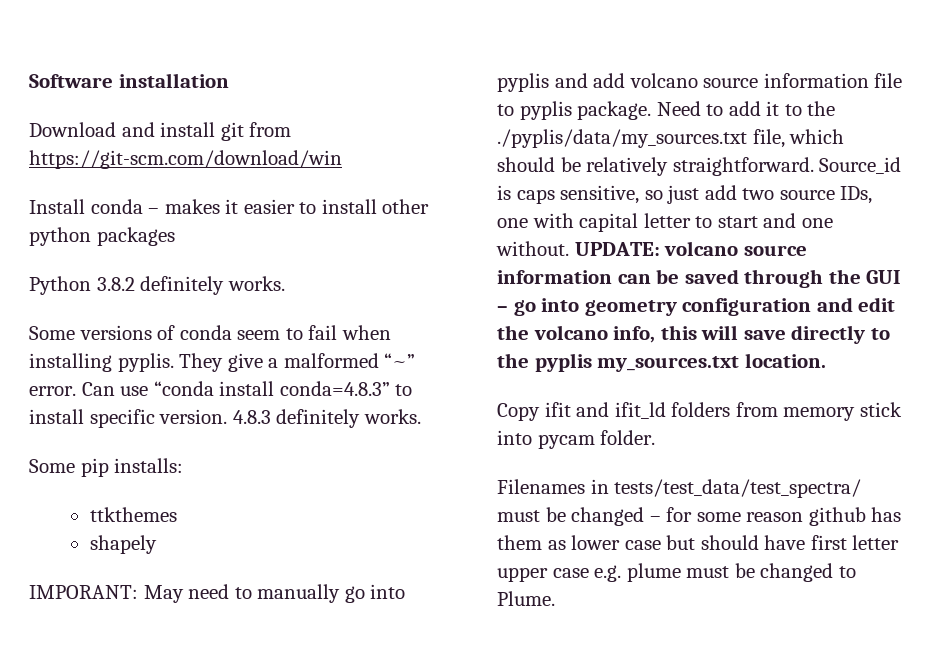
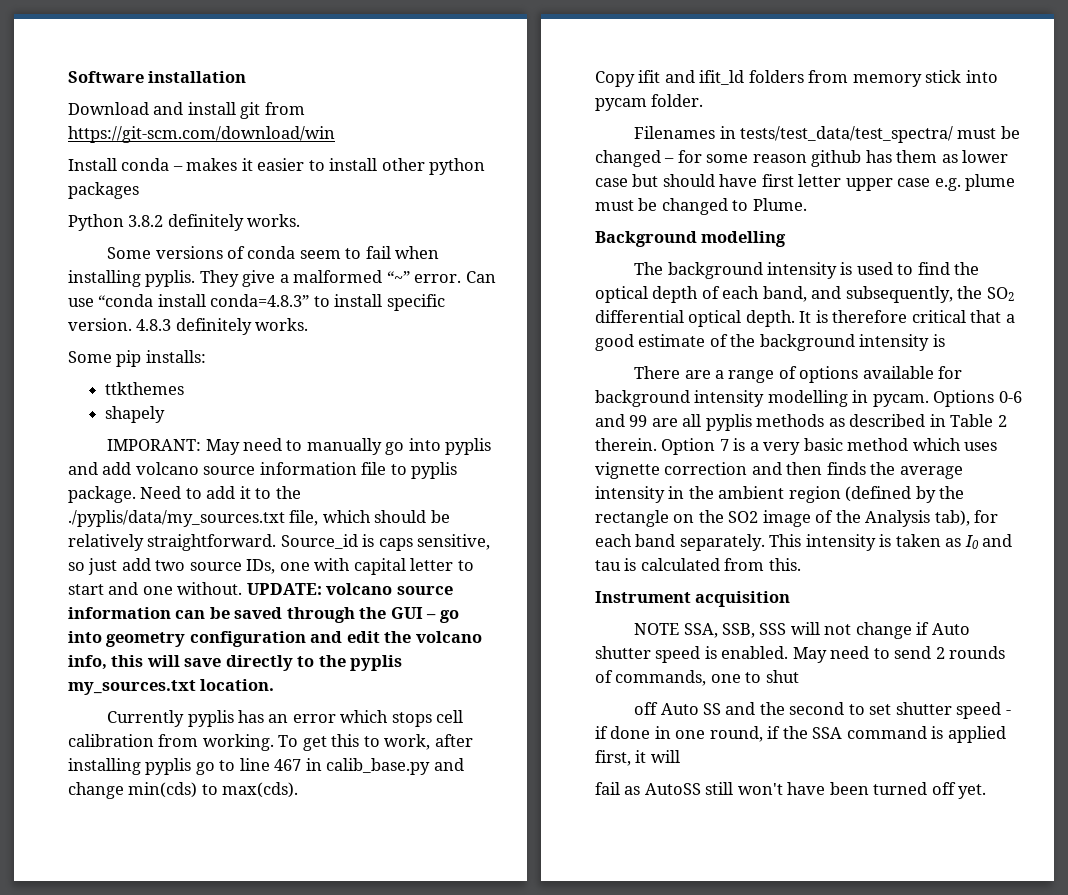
(826, 360) none -> [107,710,464,727] [68,734,473,751] [68,758,464,775] [68,782,299,799] // Currently pyplis has an error which stops cell calibration from working. To get this to work, after installing pyplis go to line 467 in calib_base.py and change min(cds) to max(cds).
(555, 598) none -> [595,231,787,247] [634,262,980,279] [595,286,1014,303] [595,310,1015,327] [595,334,945,351] [634,366,963,383] [595,390,1022,407] [595,414,1007,431] [595,438,998,455] [595,462,963,479] [595,486,965,503] [595,510,999,527] [595,534,1013,551] [595,558,801,571] [595,591,791,607] [634,622,970,639] [595,646,1006,663] [595,670,799,686] [634,702,1011,719] [595,726,1006,743] [595,750,680,766] [595,782,987,799] // Background modelling // The background intensity is used to find the optical depth of each band, and subsequently, the SO2 differential optical depth. It is therefore critical that a good estimate of the background intensity is // There are a range of options available for background intensity modelling in pycam. Options 0-6 and 99 are all pyplis methods as described in Table 2 therein. Option 7 is a very basic method which uses vignette correction and then finds the average intensity in the ambient region (defined by the rectangle on the SO2 image of the Analysis tab), for each band separately. This intensity is taken as I0 and tau is calculated from this. // Instrument acquisition // NOTE SSA, SSB, SSS will not change if Auto shutter speed is enabled. May need to send 2 rounds of commands, one to shut // off Auto SS and the second to set shutter speed - if done in one round, if the SSA command is applied first, it will // fail as AutoSS still won't have been turned off yet.

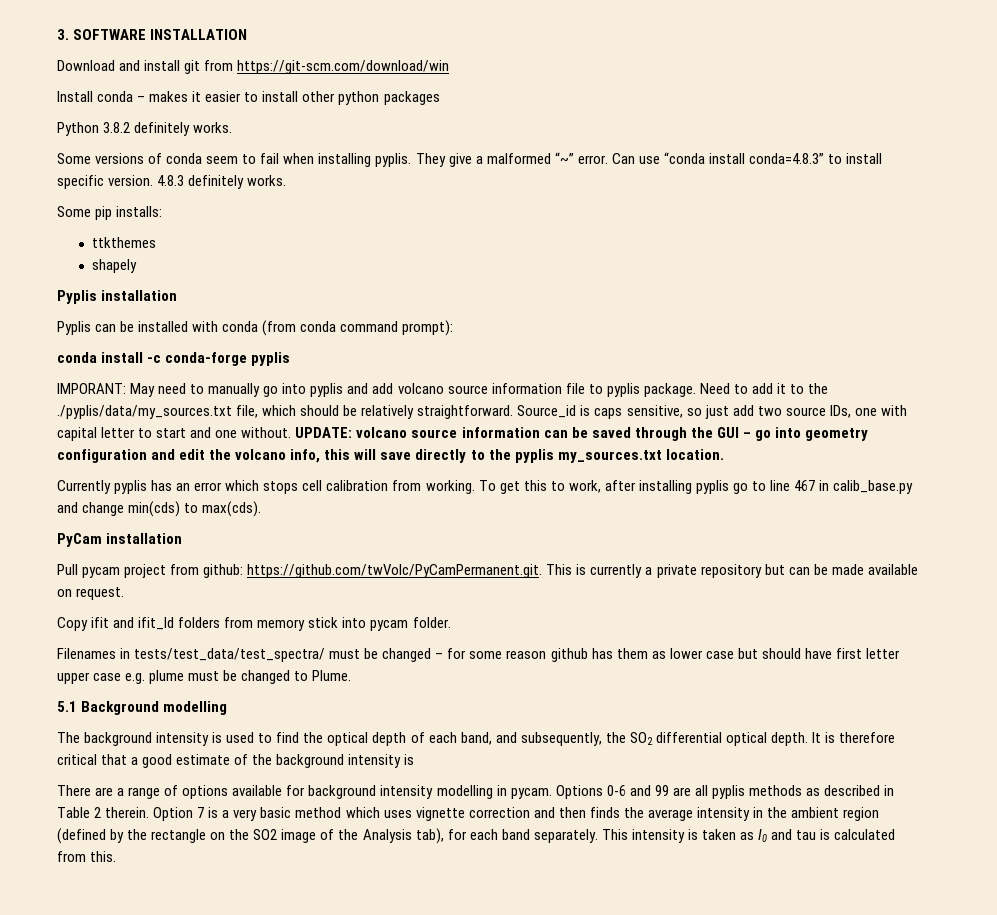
[68,71,247,83] Software installation -> [57,29,248,40] 3. SOFTWARE INSTALLATION
(165, 414) none -> [57,290,178,304] [57,320,454,336] [57,352,291,366] // Pyplis installation // Pyplis can be installed with conda (from conda command prompt): // conda install -c conda-forge pyplis
(299, 790) none -> [57,533,183,547] [57,564,918,578] [57,587,125,600] // PyCam installation // Pull pycam project from github: https://github.com/twVolc/PyCamPermanent.git. This is currently a private repository but can be made available on request.
(807, 204) none -> [57,701,77,712] 5.1
[595,591,791,607] [634,622,970,639] [595,646,1006,663] [595,670,799,686] [634,702,1011,719] [595,726,1006,743] [595,750,680,766] [595,782,987,799] // Instrument acquisition // NOTE SSA, SSB, SSS will not change if Auto shutter speed is enabled. May need to send 2 rounds of commands, one to shut // off Auto SS and the second to set shutter speed - if done in one round, if the SSA command is applied first, it will // fail as AutoSS still won't have been turned off yet. -> (117, 856) none

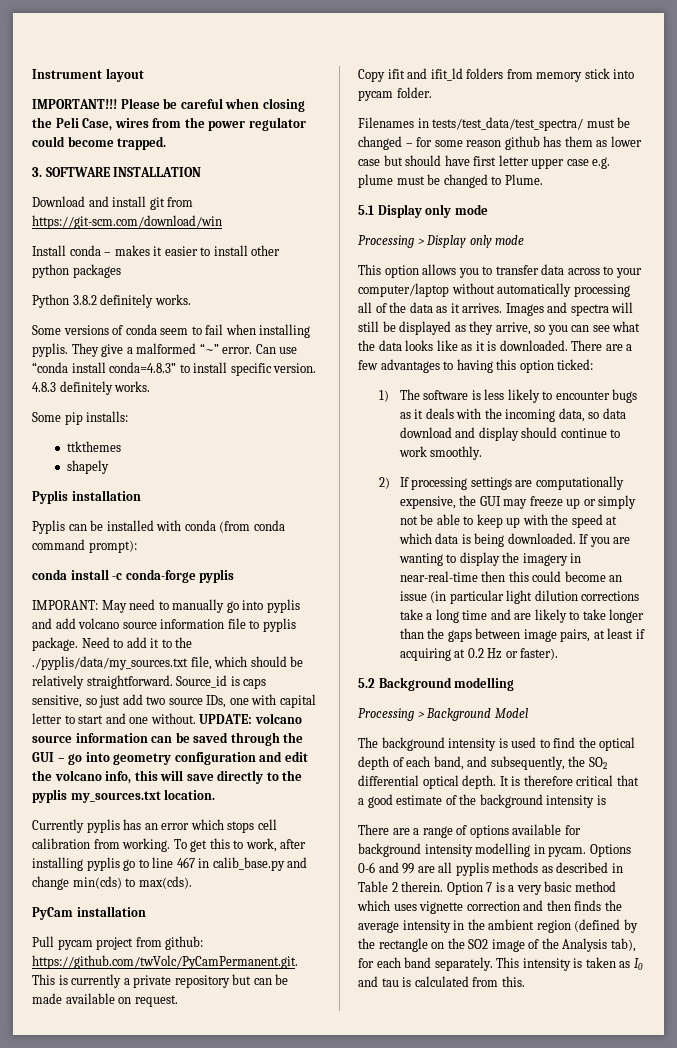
(57, 34) none -> [32,68,144,82] [32,98,305,112] [32,117,306,131] [32,136,167,150] Instrument layout // IMPORTANT!!! Please be careful when closing the Peli Case, wires from the power regulator could become trapped. //
[81,701,228,715] Background modelling -> [377,204,488,218] [358,235,525,248] [358,264,642,278] [358,283,630,297] [358,302,634,316] [358,321,641,335] [358,340,633,351] [358,359,594,373] [378,389,638,403] [399,408,626,422] [399,427,621,441] [398,446,483,460] [378,476,624,490] [399,495,637,509] [399,514,618,528] [398,533,631,547] [398,552,582,566] [399,571,623,582] [399,590,640,604] [399,609,645,623] [399,628,645,642] [399,648,559,661] [358,677,515,691] [358,708,528,721] Display only mode // Processing > Display only mode // This option allows you to transfer data across to your computer/laptop without automatically processing all of the data as it arrives. Images and spectra will still be displayed as they arrive, so you can see what the data looks like as it is downloaded. There are a few advantages to having this option ticked: // 1) The software is less likely to encounter bugs as it deals with the incoming data, so data download and display should continue to work smoothly. // 2) If processing settings are computationally expensive, the GUI may freeze up or simply not be able to keep up with the speed at which data is being downloaded. If you are wanting to display the imagery in near-real-time then this could become an issue (in particular light dilution corrections take a long time and are likely to take longer than the gaps between image pairs, at least if acquiring at 0.2 Hz or faster). // 5.2 Background modelling // Processing > Background Model

